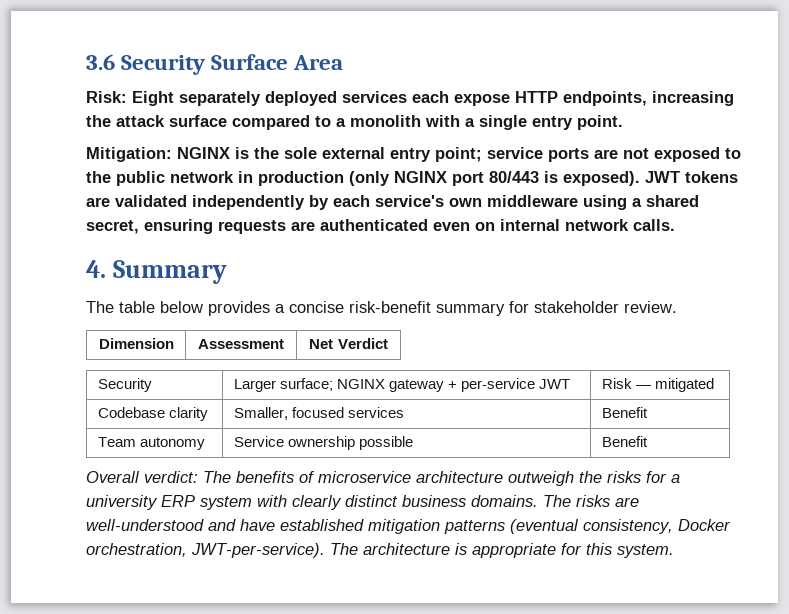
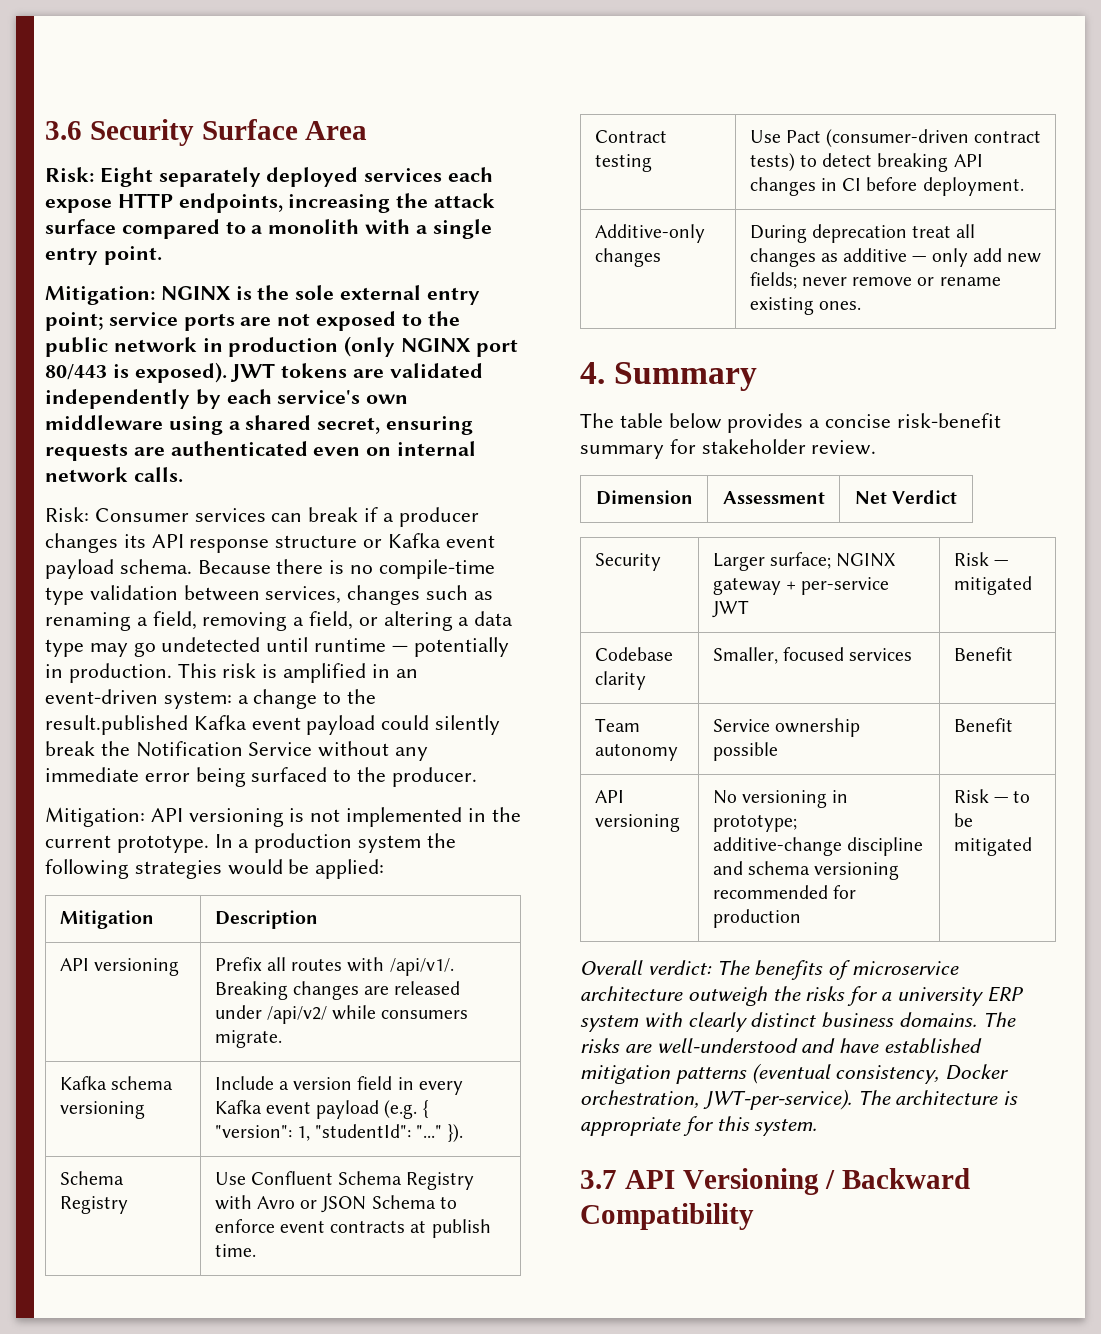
(675, 225) none -> [45,507,479,527] [45,533,495,553] [45,559,495,579] [45,585,493,605] [45,611,514,631] [45,637,509,657] [45,663,418,683] [45,689,377,709] [45,715,501,735] [45,741,429,761] [45,767,477,787] [45,807,521,827] [45,833,456,853] [45,859,385,879] [59,910,154,929] [214,910,318,929] [59,958,179,976] [214,957,454,976] [214,981,461,1000] [214,1005,469,1024] [214,1030,282,1048] [59,1076,173,1090] [59,1101,145,1119] [214,1076,463,1095] [214,1100,429,1119] [214,1124,463,1142] [59,1171,124,1185] [59,1196,128,1214] [214,1171,475,1190] [214,1195,457,1213] [214,1219,491,1238] [214,1244,256,1257] [594,130,667,143] [594,154,652,172] [749,129,1042,147] [749,153,983,172] [749,177,1024,196] [594,224,705,243] [594,248,661,267] [749,224,976,243] [749,248,1042,267] [749,272,1001,289] [749,297,861,315] // Risk: Consumer services can break if a producer changes its API response structure or Kafka event payload schema. Because there is no compile-time type validation between services, changes such as renaming a field, removing a field, or altering a data type may go undetected until runtime — potentially in production. This risk is amplified in an event-driven system: a change to the result.published Kafka event payload could silently break the Notification Service without any immediate error being surfaced to the producer. // Mitigation: API versioning is not implemented in the current prototype. In a production system the following strategies would be applied: // Mitigation | Description // API versioning | Prefix all routes with /api/v1/. Breaking changes are released under /api/v2/ while consumers migrate. // Kafka schema versioning | Include a version field in every Kafka event payload (e.g. { "version": 1, "studentId": "..." }). // Schema Registry | Use Confluent Schema Registry with Avro or JSON Schema to enforce event contracts at publish time. // Contract testing | Use Pact (consumer-driven contract tests) to detect breaking API changes in CI before deployment. // Additive-only changes | During deprecation treat all changes as additive — only add new fields; never remove or rename existing ones.
(648, 441) none -> [594,790,624,803] [594,814,680,832] [712,790,849,808] [712,814,797,832] [712,837,923,856] [712,861,900,880] [712,885,856,899] [712,909,801,928] [953,789,1031,803] [953,813,973,827] [953,837,1032,856] // API versioning | No versioning in prototype; additive-change discipline and schema versioning recommended for production | Risk — to be mitigated
(674, 551) none -> [580,1168,971,1195] [580,1203,754,1230] // 3.7 API Versioning / Backward Compatibility

